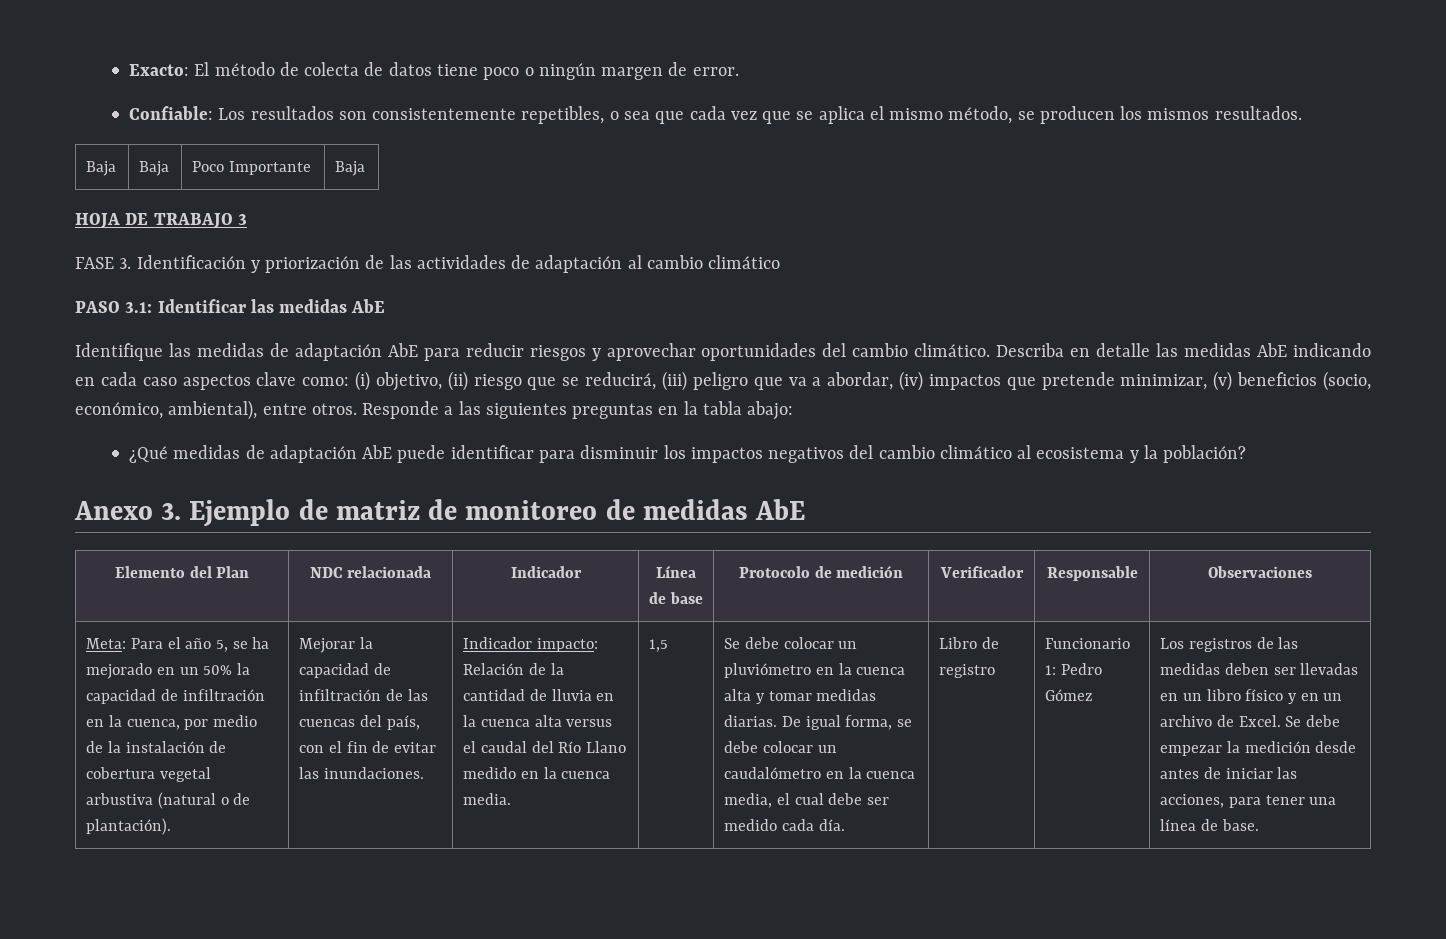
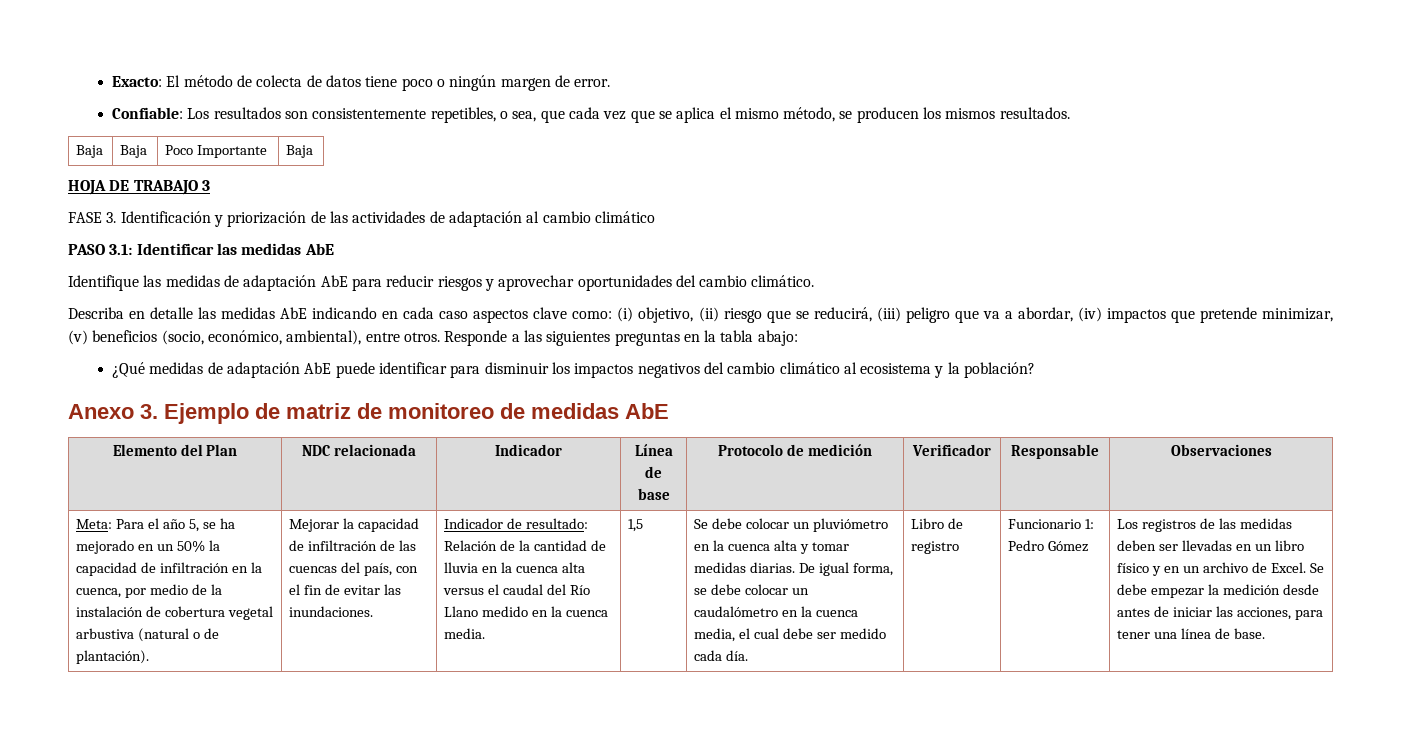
[624,111,651,120] sea -> [512,111,537,122] sea,
(991, 350) none -> (815, 281) //
[536,638,598,652] impacto: -> [507,518,589,529] de resultado:

